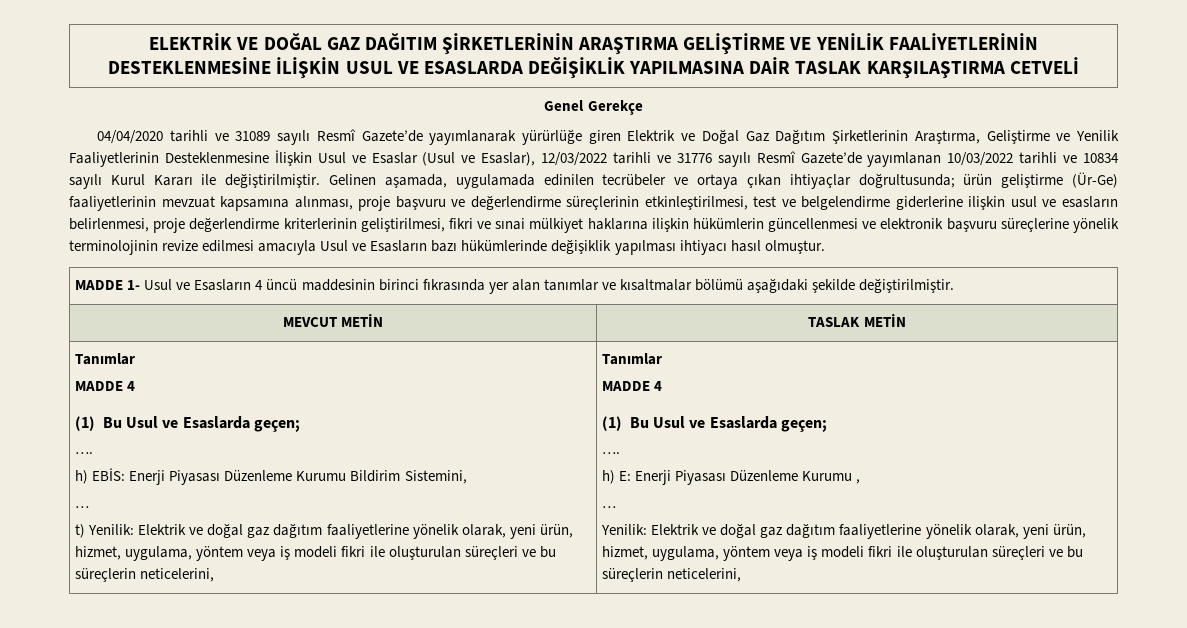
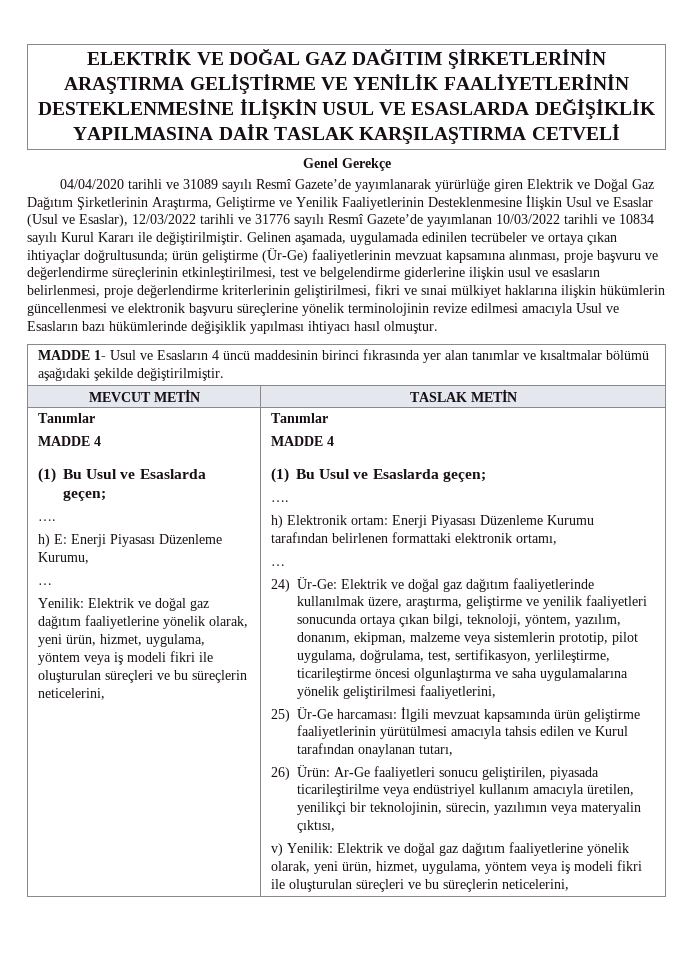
[92,468,467,485] [75,506,90,508] [75,524,86,538] EBİS: Enerji Piyasası Düzenleme Kurumu Bildirim Sistemini, // … // t) -> [54,534,223,547] [38,552,90,564] [38,583,53,585] E: Enerji Piyasası Düzenleme Kurumu, // … //
[619,470,861,485] [602,506,617,508] E: Enerji Piyasası Düzenleme Kurumu , // … // -> [287,515,595,528] [271,532,558,545] [271,564,286,566] [271,577,595,592] [297,595,648,609] [297,614,622,627] [297,632,639,645] [297,649,611,663] [297,668,629,681] [297,685,497,699] [271,707,641,722] [297,725,629,739] [297,743,454,757] [271,765,600,780] [297,784,635,797] [297,802,642,815] [297,820,336,833] [271,843,284,856] Elektronik ortam: Enerji Piyasası Düzenleme Kurumu tarafından belirlenen formattaki elektronik ortamı, // … // 24) Ür-Ge: Elektrik ve doğal gaz dağıtım faaliyetlerinde kullanılmak üzere, araştırma, geliştirme ve yenilik faaliyetleri sonucunda ortaya çıkan bilgi, teknoloji, yöntem, yazılım, donanım, ekipman, malzeme veya sistemlerin prototip, pilot uygulama, doğrulama, test, sertifikasyon, yerlileştirme, ticarileştirme öncesi olgunlaştırma ve saha uygulamalarına yönelik geliştirilmesi faaliyetlerini, // 25) Ür-Ge harcaması: İlgili mevzuat kapsamında ürün geliştirme faaliyetlerinin yürütülmesi amacıyla tahsis edilen ve Kurul tarafından onaylanan tutarı, // 26) Ürün: Ar-Ge faaliyetleri sonucu geliştirilen, piyasada ticarileştirilme veya endüstriyel kullanım amacıyla üretilen, yenilikçi bir teknolojinin, sürecin, yazılımın veya materyalin çıktısı, // v)

